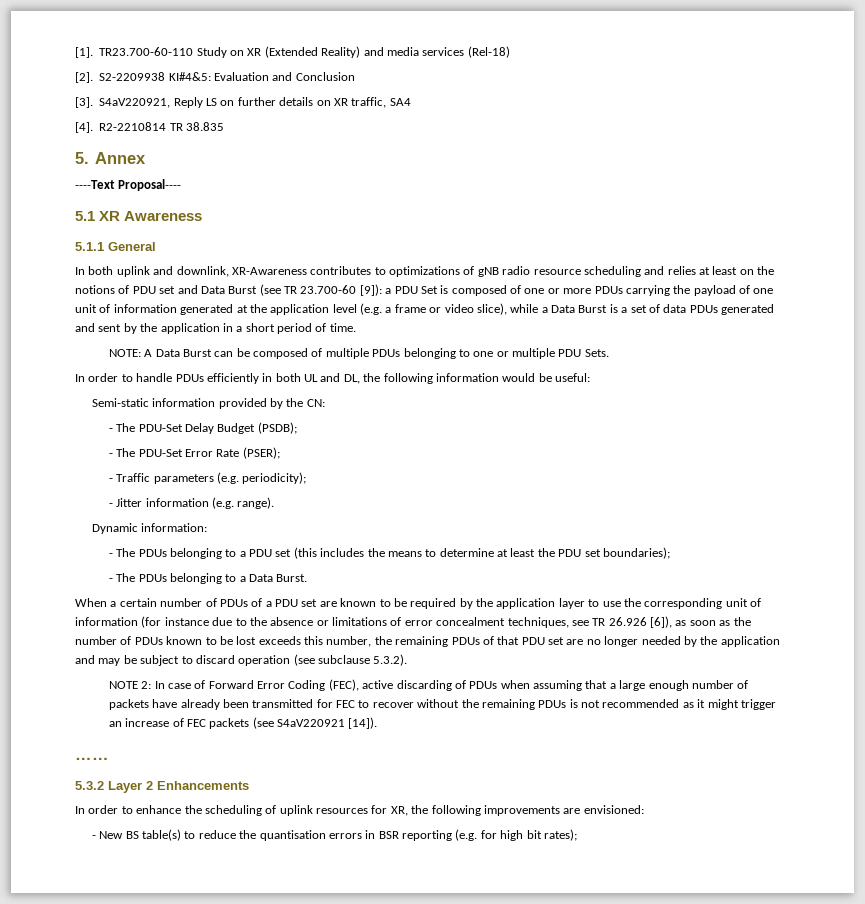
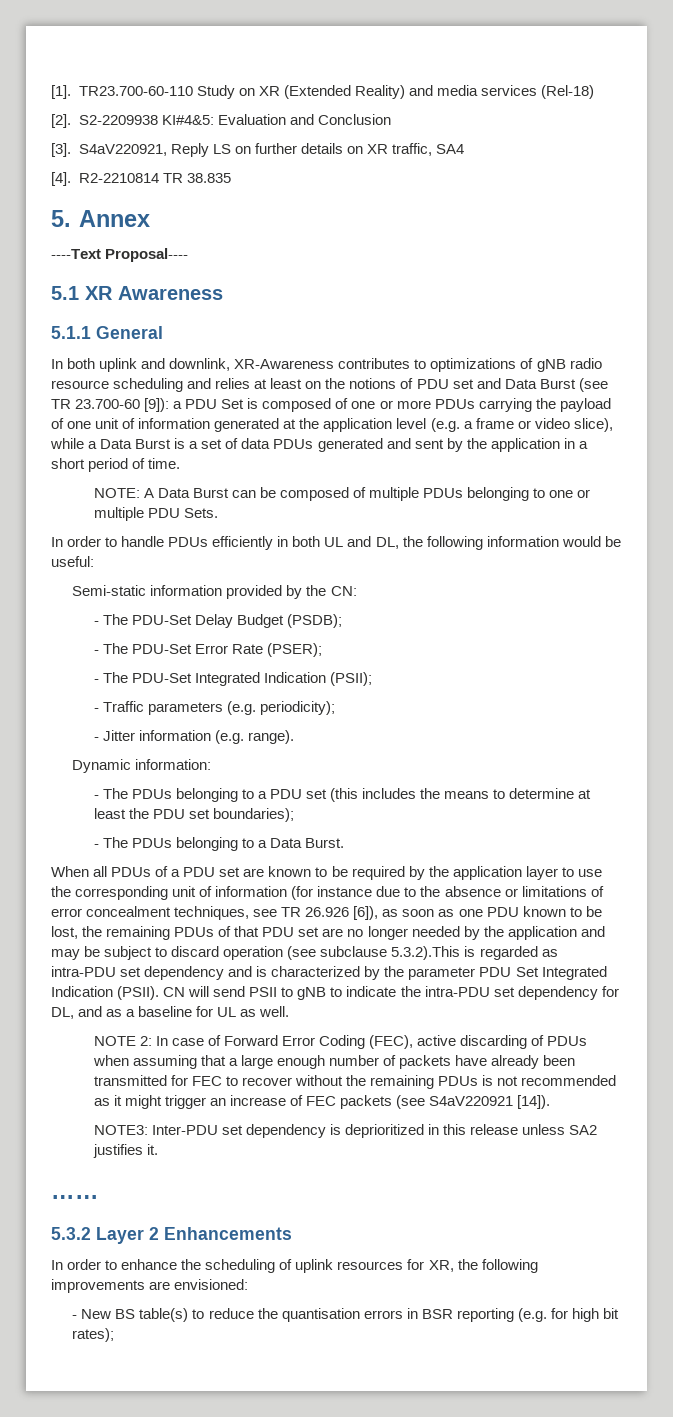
(280, 453) none -> [93,672,372,686] // - The PDU-Set Integrated Indication (PSII);
[110,598,217,607] a certain number of -> [93,866,108,877] all
[733,617,751,626] [75,636,372,647] the number of PDUs known to be lost exceeds this number, -> [458,906,602,917] [51,926,78,939] one PDU known to be lost,
[373,654,408,666] 5.3.2). -> [391,946,558,960] [51,966,607,980] [51,986,619,1000] [51,1006,290,1019] 5.3.2).This is regarded as intra-PDU set dependency and is characterized by the parameter PDU Set Integrated Indication (PSII). CN will send PSII to gNB to indicate the intra-PDU set dependency for DL, and as a baseline for UL as well.
(378, 723) none -> [93,1124,598,1138] [92,1144,158,1158] // NOTE3: Inter-PDU set dependency is deprioritized in this release unless SA2 justifies it.

